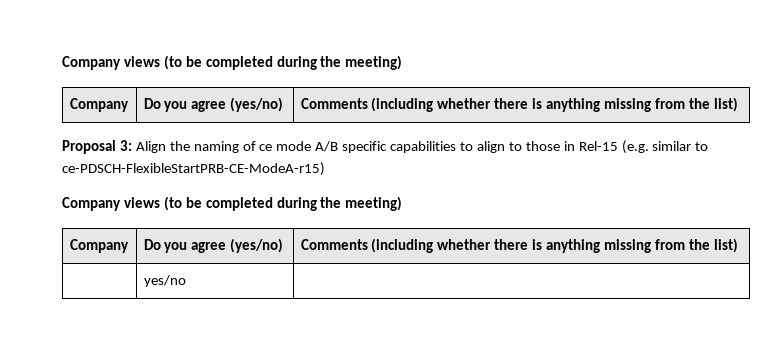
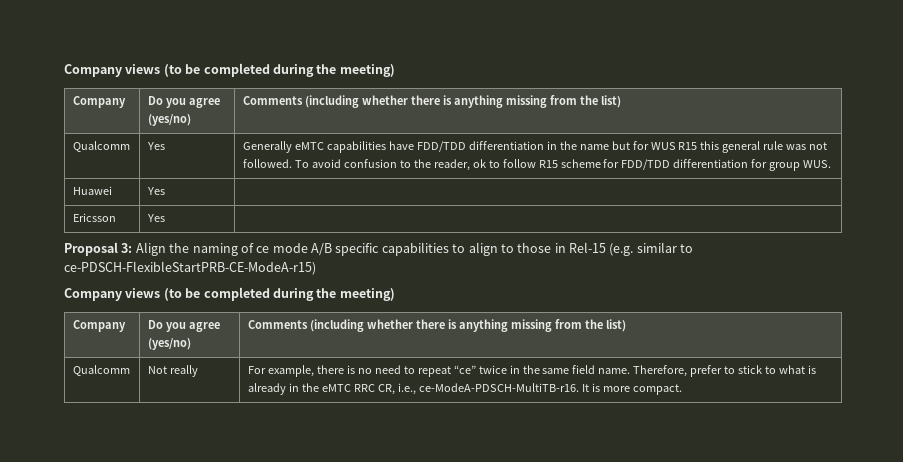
(738, 104) none -> [72,141,130,152] [146,142,165,150] [242,141,828,153] [242,159,832,171] [72,186,112,195] [146,187,165,195] [72,213,116,222] [146,214,165,222] // Qualcomm | Yes | Generally eMTC capabilities have FDD/TDD differentiation in the name but for WUS R15 this general rule was not followed. To avoid confusion to the reader, ok to follow R15 scheme for FDD/TDD differentiation for group WUS. // Huawei | Yes | // Ericsson | Yes |
[143,275,186,287] | yes/no | -> [72,365,130,376] [147,365,198,377] [247,365,817,377] [247,383,682,395] Qualcomm | Not really | For example, there is no need to repeat “ce” twice in the same field name. Therefore, prefer to stick to what is already in the eMTC RRC CR, i.e., ce-ModeA-PDSCH-MultiTB-r16. It is more compact.

